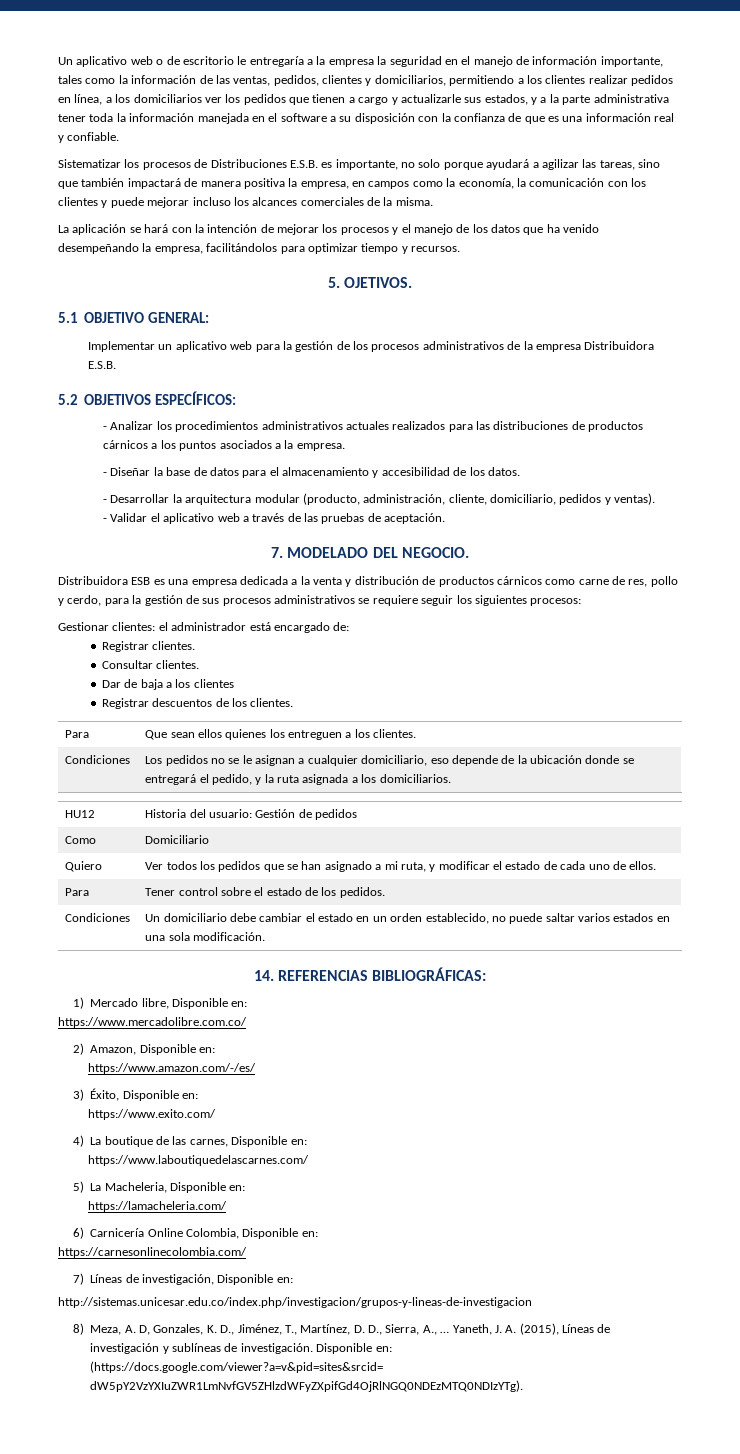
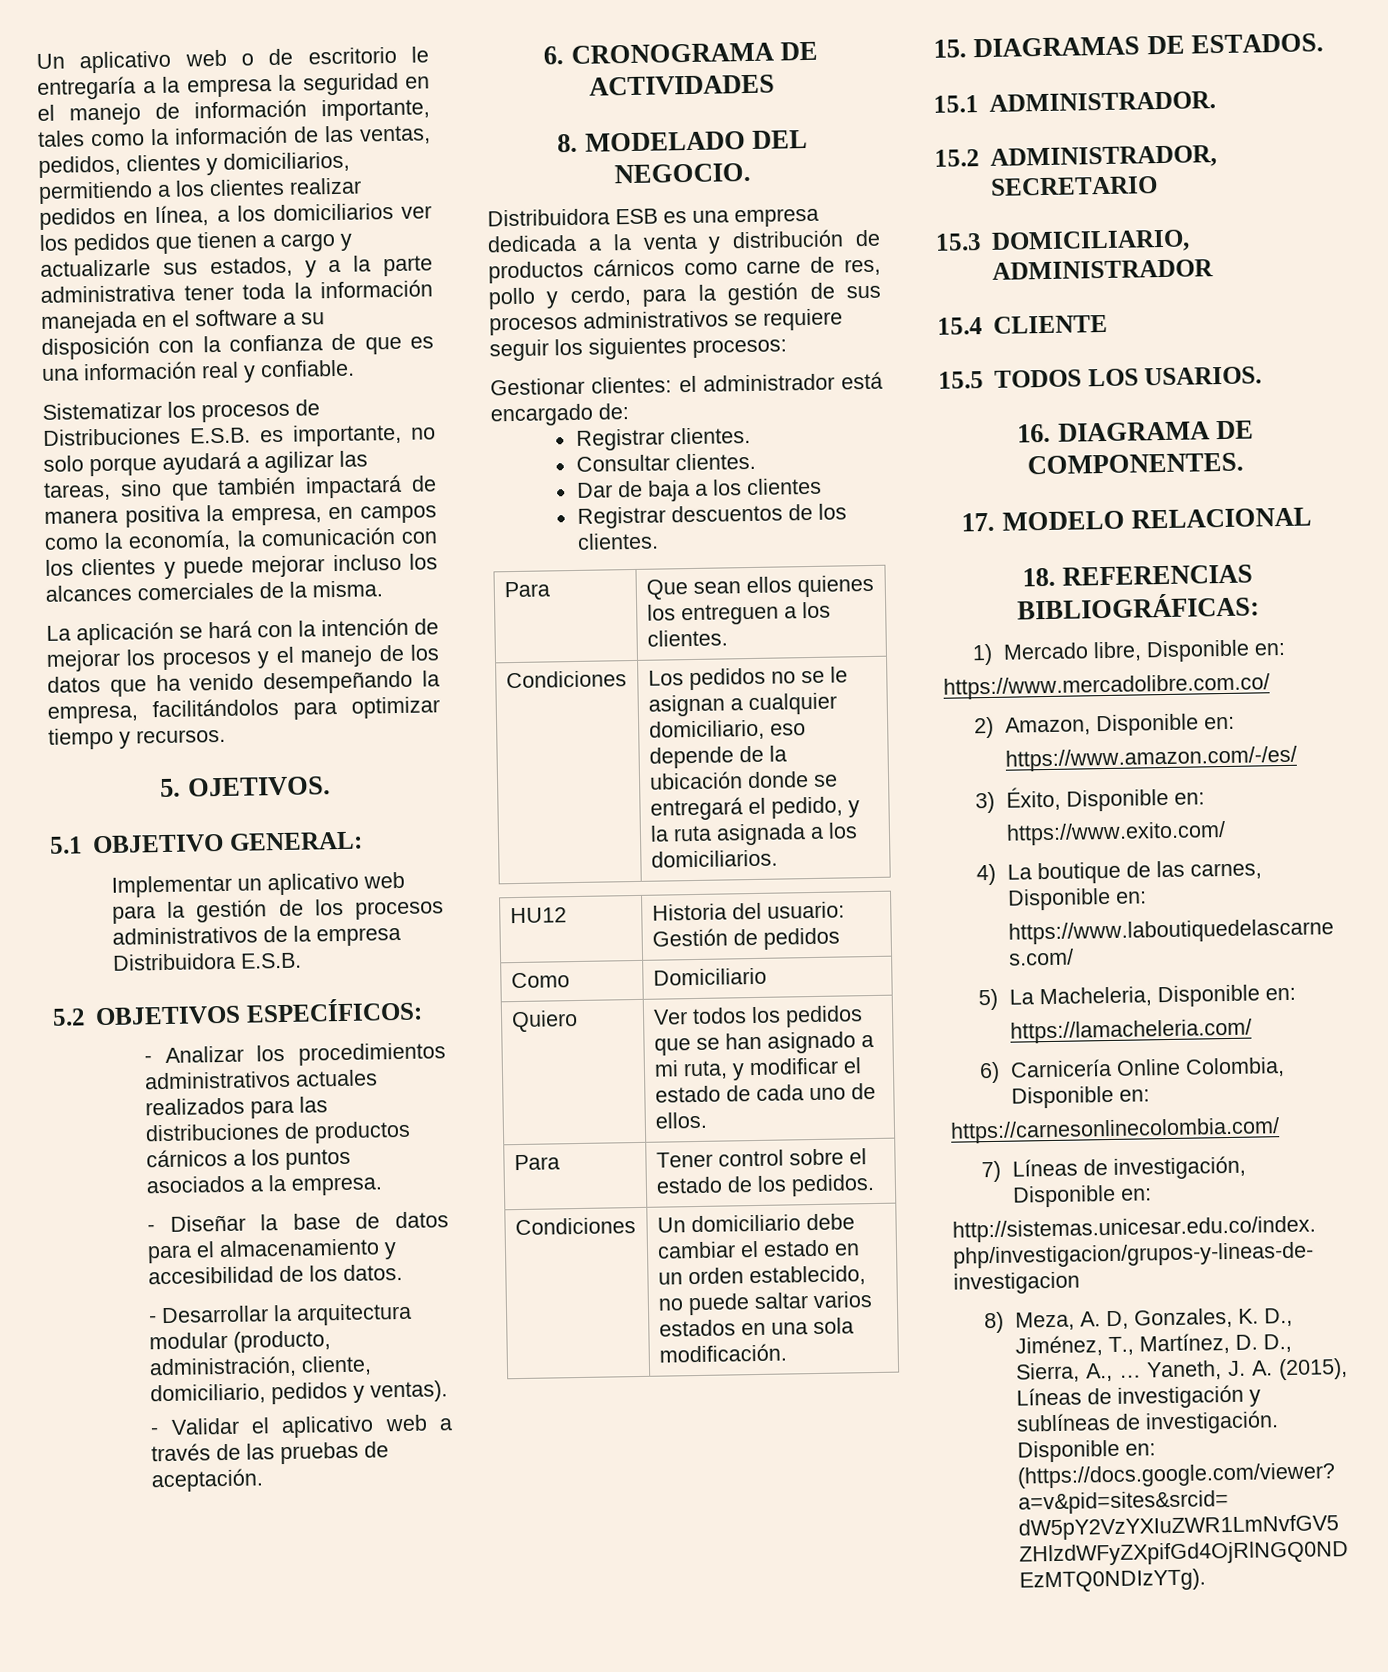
[271,547,284,558] 7. -> [543,41,818,65] [588,74,775,96] [557,133,579,153] 6. CRONOGRAMA DE ACTIVIDADES // 8.
[253,970,274,981] 14. -> [933,33,1324,58] [933,91,1216,113] [934,145,1217,170] [989,176,1158,196] [935,229,1190,254] [991,259,1214,280] [937,314,1108,335] [938,366,1263,389] [1017,420,1254,443] [1027,452,1244,475] [961,507,1312,532] [1021,567,1056,587] 15. DIAGRAMAS DE ESTADOS. // 15.1 ADMINISTRADOR. // 15.2 ADMINISTRADOR, SECRETARIO // 15.3 DOMICILIARIO, ADMINISTRADOR // 15.4 CLIENTE // 15.5 TODOS LOS USARIOS. // 16. DIAGRAMA DE COMPONENTES. // 17. MODELO RELACIONAL // 18.

